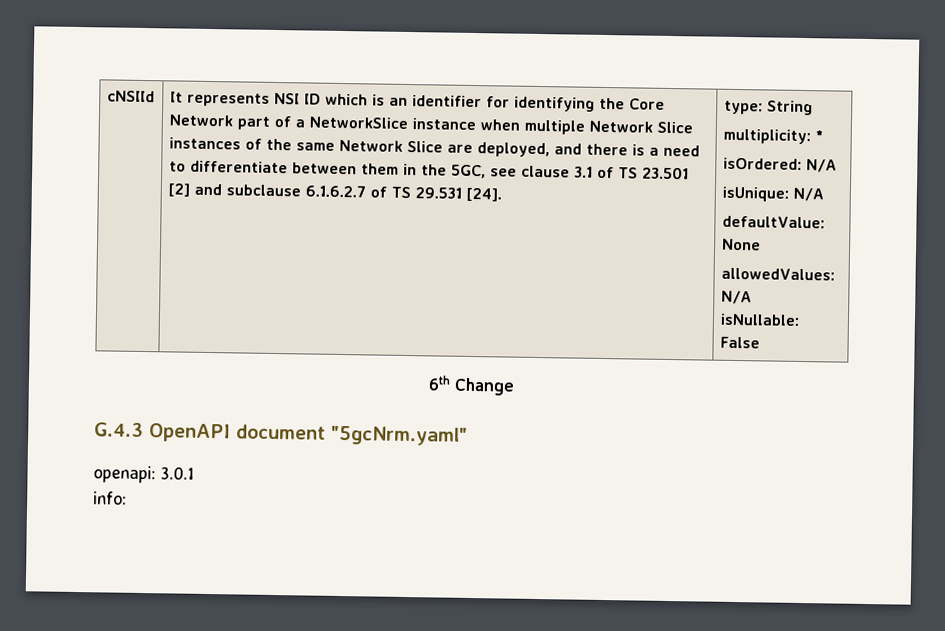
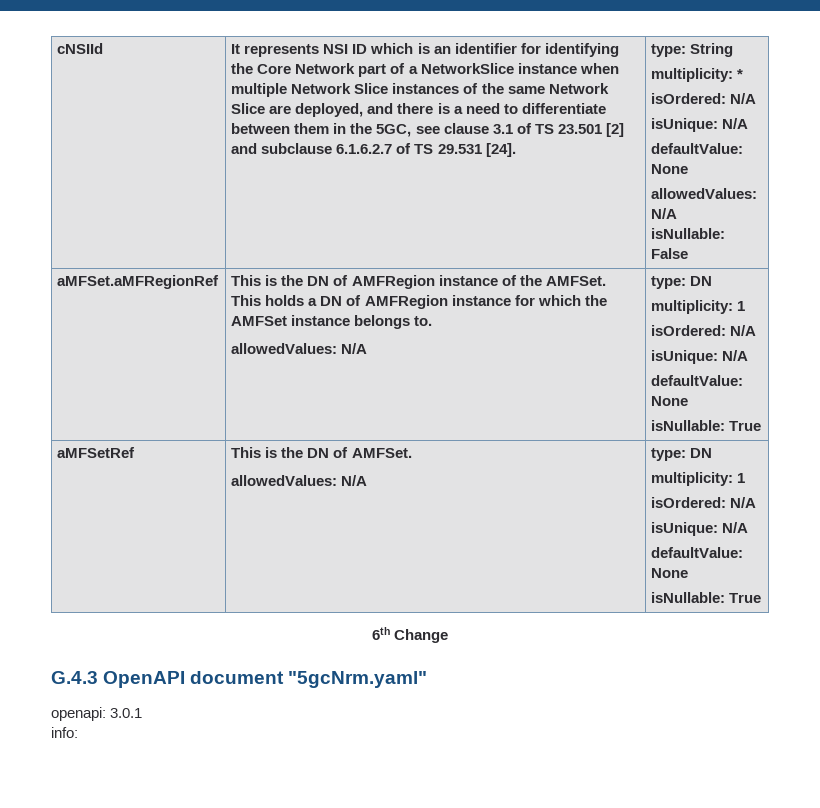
(760, 342) none -> [57,275,220,289] [231,275,606,289] [231,295,607,309] [231,315,433,329] [231,343,368,354] [651,276,713,289] [651,300,746,314] [651,325,757,336] [651,350,749,364] [651,375,744,386] [651,396,689,406] [651,420,762,431] [57,447,136,458] [231,447,412,458] [231,475,368,486] [651,448,713,461] [651,472,746,486] [651,497,757,508] [651,522,749,536] [651,547,744,558] [651,568,689,578] [651,592,762,603] // aMFSet.aMFRegionRef | This is the DN of AMFRegion instance of the AMFSet. This holds a DN of AMFRegion instance for which the AMFSet instance belongs to. // allowedValues: N/A | type: DN // multiplicity: 1 // isOrdered: N/A // isUnique: N/A // defaultValue: None // isNullable: True // aMFSetRef | This is the DN of AMFSet. // allowedValues: N/A | type: DN // multiplicity: 1 // isOrdered: N/A // isUnique: N/A // defaultValue: None // isNullable: True

